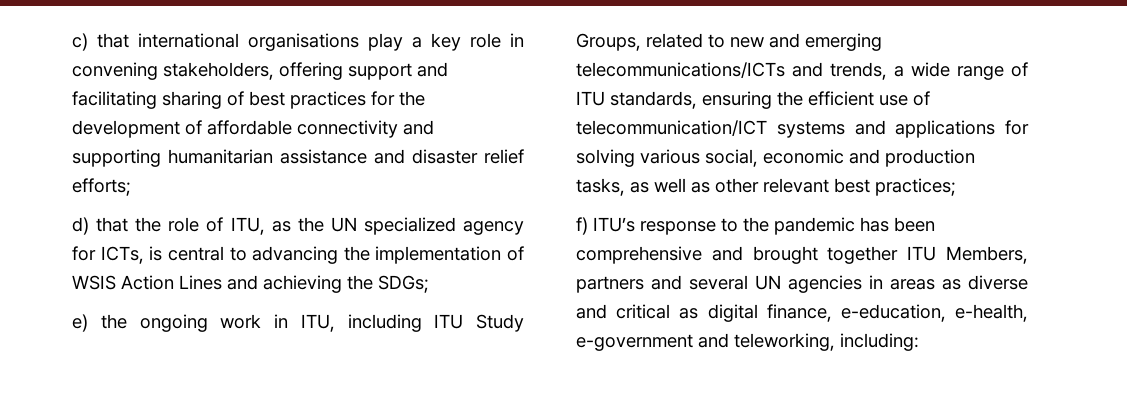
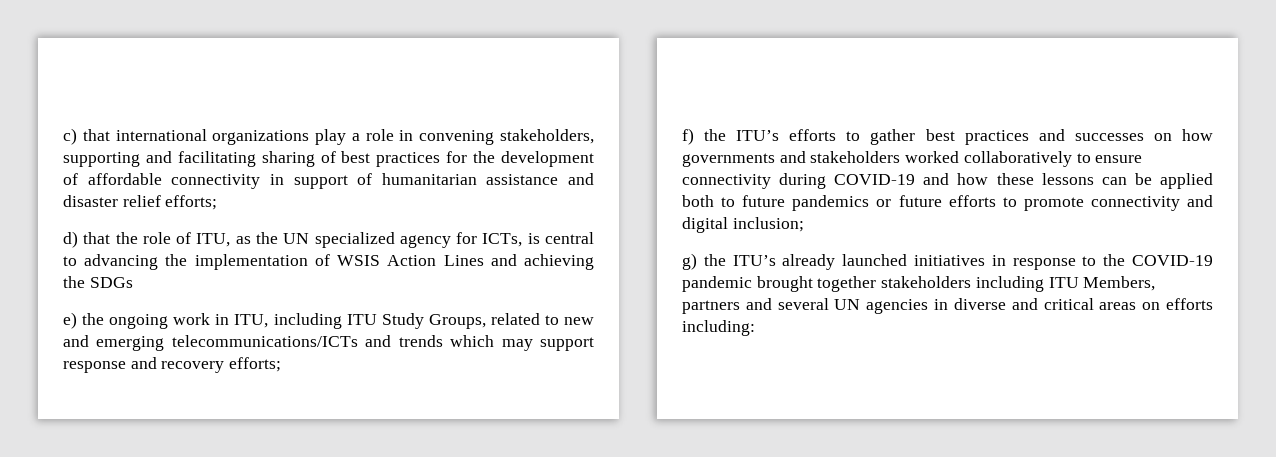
[248,33,359,51] organisations -> [212,130,310,145] organizations
[431,33,461,51] key -> (360, 137) none
[279,62,412,80] offering support -> [63,152,140,167] supporting
[403,120,434,135] [72,149,161,167] and supporting -> [269,173,373,189] in support of
[378,275,429,293] SDGs; -> [89,277,133,288] SDGs
[830,62,1028,80] [576,91,930,109] [576,120,1029,138] [576,149,975,167] [576,178,956,196] [576,217,935,235] [576,246,899,264] trends, a wide range of ITU standards, ensuring the efficient use of telecommunication/ICT systems and applications for solving various social, economic and production tasks, as well as other relevant best practices; // f) ITU’s response to the pandemic has been comprehensive and brought together -> [398,335,594,351] [63,357,282,373] [682,128,1213,145] [682,151,1143,167] [682,173,1213,189] [682,195,1213,211] [682,217,804,233] [682,253,1213,270] [682,276,1044,292] trends which may support response and recovery efforts; // f) the ITU’s efforts to gather best practices and successes on how governments and stakeholders worked collaboratively to ensure connectivity during COVID-19 and how these lessons can be applied both to future pandemics or future efforts to promote connectivity and digital inclusion; // g) the ITU’s already launched initiatives in response to the COVID-19 pandemic brought together stakeholders including
[890,279,961,290] areas as -> (949, 304) none
[679,304,1028,322] [576,333,835,351] as digital finance, e-education, e-health, e-government and teleworking, -> [1099,298,1213,310] areas on efforts

